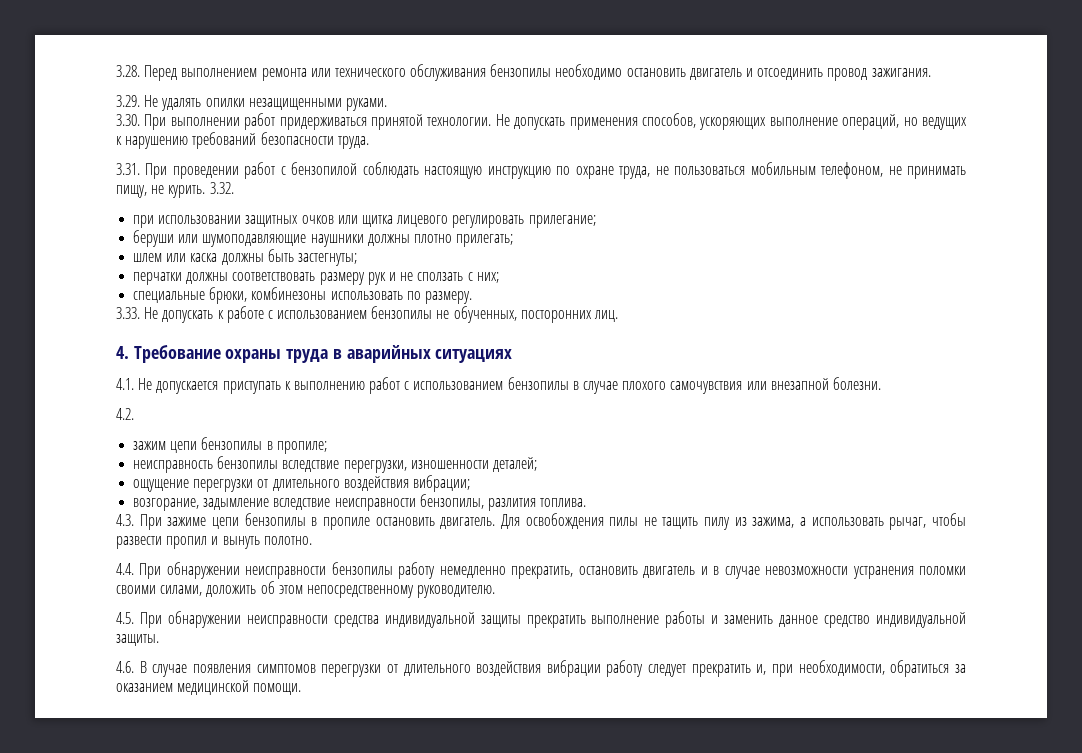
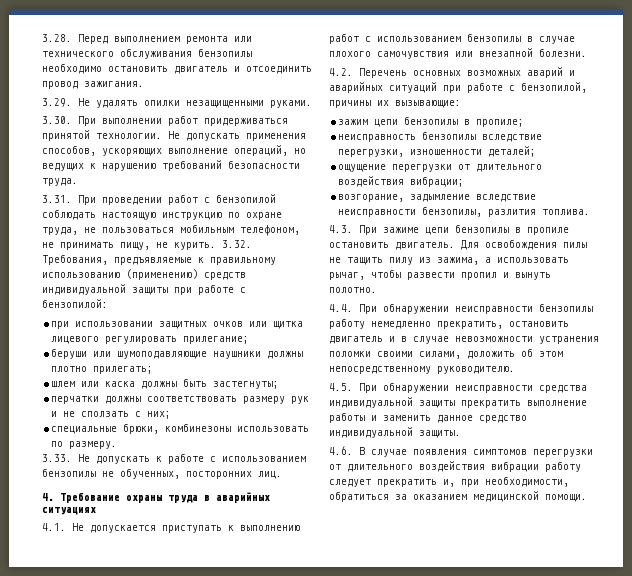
(234, 188) none -> [42,254,276,265] [42,269,246,280] [42,284,246,295] [42,299,108,308] Требования, предъявляемые к правильному использованию (применению) средств индивидуальной защиты при работе с бензопилой:
(134, 414) none -> [359,67,575,78] [329,82,587,93] [329,100,461,108] Перечень основных возможных аварий и аварийных ситуаций при работе с бензопилой, причины их вызывающие:

